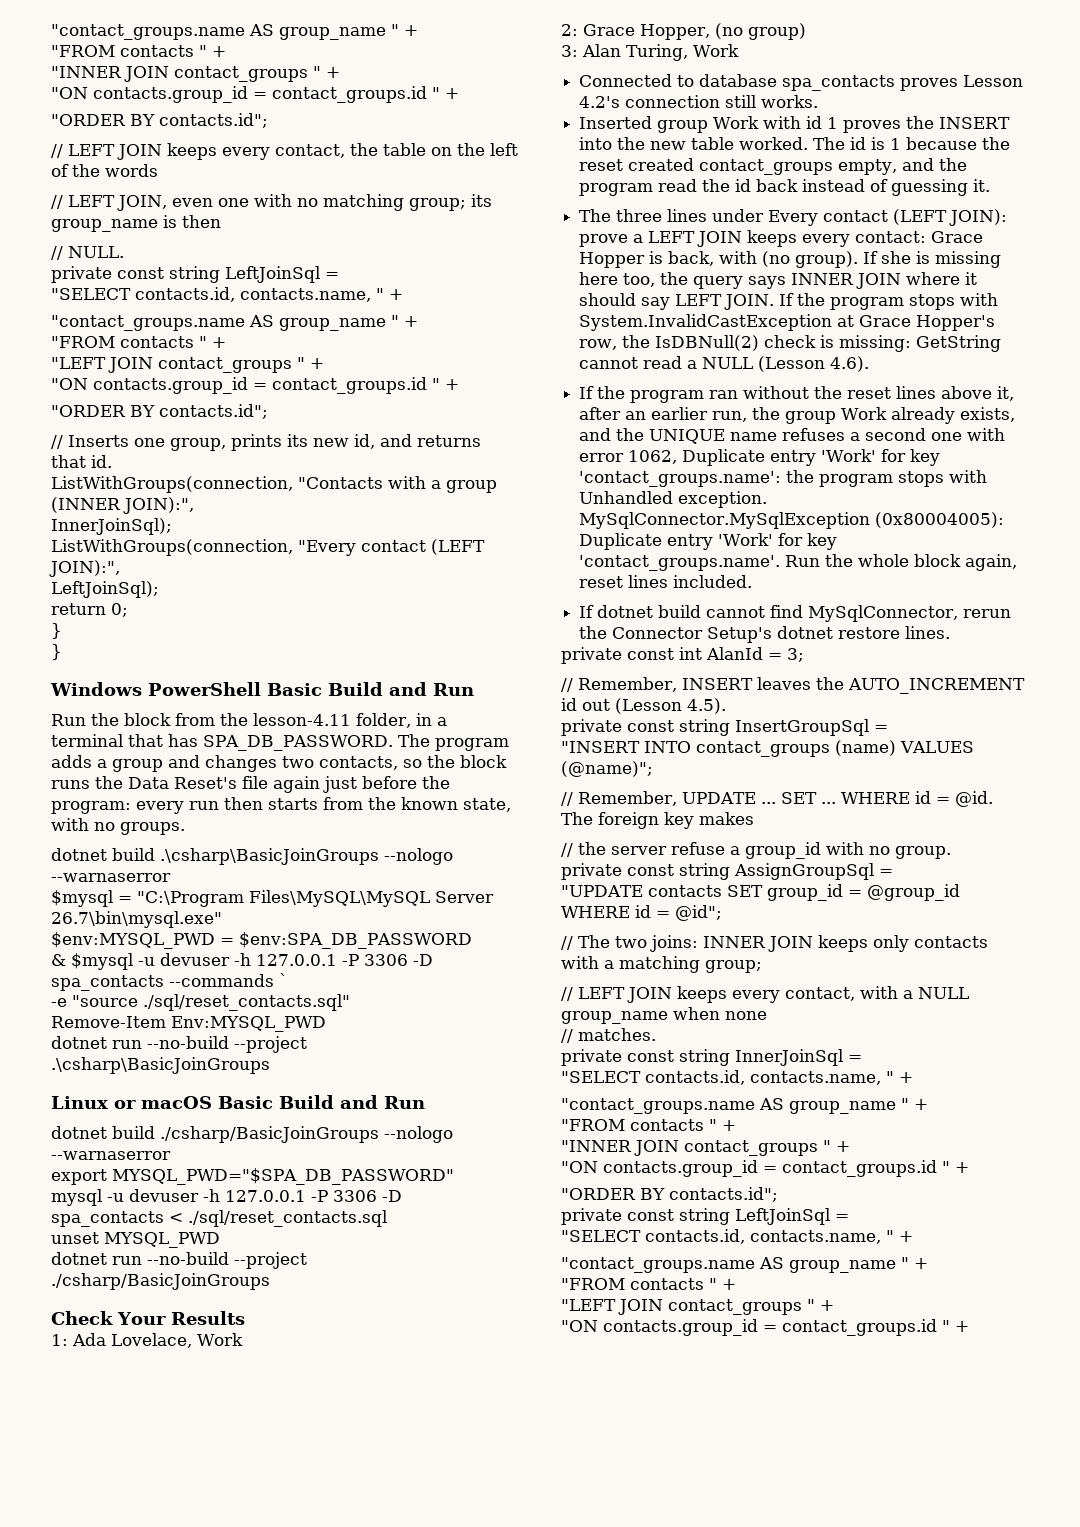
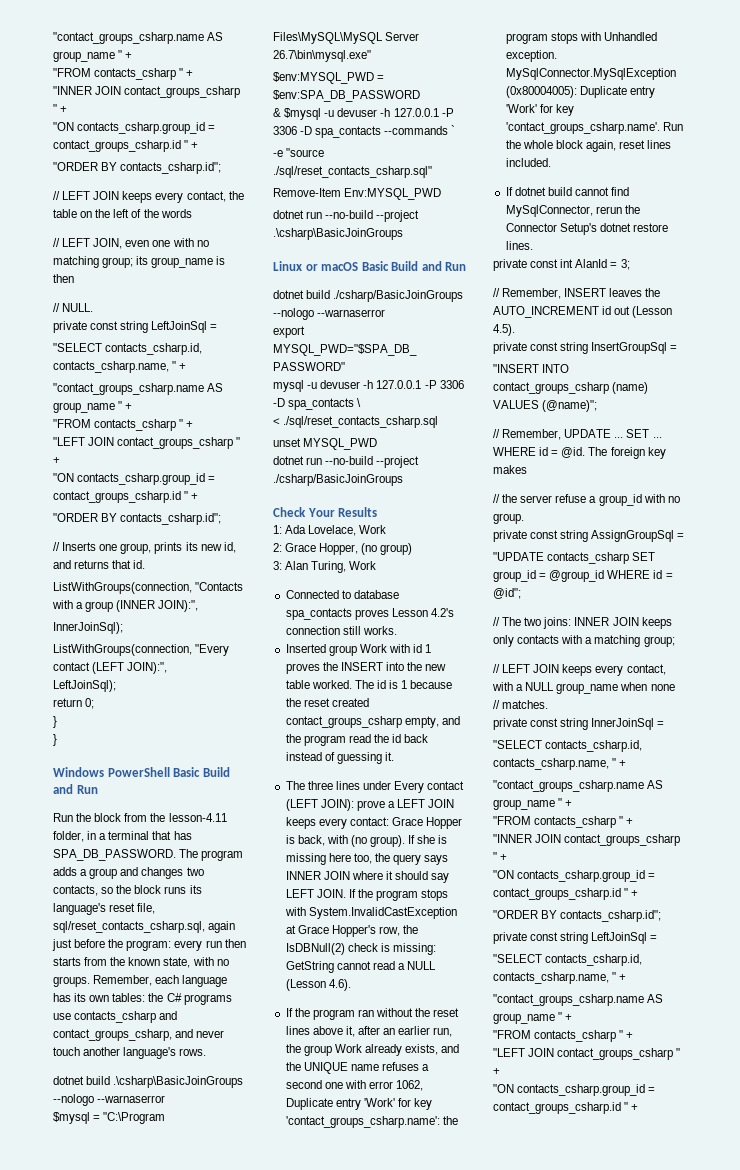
[51,24,418,40] [51,45,226,57] [51,66,340,82] [51,86,459,103] [51,113,268,128] "contact_groups.name AS group_name " + // "FROM contacts " + // "INNER JOIN contact_groups " + // "ON contacts.group_id = contact_groups.id " + // "ORDER BY contacts.id"; -> [53,32,224,44] [53,50,133,62] [53,68,194,80] [53,86,241,98] [53,104,68,113] [53,122,216,134] [53,140,199,152] [53,162,222,174] "contact_groups_csharp.name AS group_name " + // "FROM contacts_csharp " + // "INNER JOIN contact_groups_csharp " + // "ON contacts_csharp.group_id = contact_groups_csharp.id " + // "ORDER BY contacts_csharp.id";
[135,287,403,302] [51,315,418,331] [51,336,226,348] [51,357,324,373] [51,377,459,394] [51,404,268,419] contacts.id, contacts.name, " + // "contact_groups.name AS group_name " + // "FROM contacts " + // "LEFT JOIN contact_groups " + // "ON contacts.group_id = contact_groups.id " + // "ORDER BY contacts.id"; -> [105,343,203,355] [53,361,187,373] [53,383,224,395] [53,401,133,413] [53,419,194,431] [53,437,241,449] [53,457,60,464] [53,473,216,485] [53,491,199,503] [53,513,222,525] contacts_csharp.id, contacts_csharp.name, " + // "contact_groups_csharp.name AS group_name " + // "FROM contacts_csharp " + // "LEFT JOIN contact_groups_csharp " + // "ON contacts_csharp.group_id = contact_groups_csharp.id " + // "ORDER BY contacts_csharp.id";
[95,776,268,789] the Data Reset's file -> [189,885,202,894] [53,903,156,915] [53,921,205,933] its language's reset file, sql/reset_contacts_csharp.sql,
(185, 828) none -> [93,975,228,987] [53,993,232,1005] [53,1011,178,1023] [53,1029,225,1041] [53,1047,207,1059] Remember, each language has its own tables: the C# programs use contacts_csharp and contact_groups_csharp, and never touch another language's rows.
[143,994,350,1011] ./sql/reset_contacts.sql" -> [273,166,432,178] ./sql/reset_contacts_csharp.sql"
[169,1210,387,1227] < ./sql/reset_contacts.sql -> [357,398,362,407] [273,416,439,428] \ // < ./sql/reset_contacts_csharp.sql
[699,159,834,175] contact_groups -> [285,716,402,728] contact_groups_csharp
[579,471,782,487] 'contact_groups.name': -> [285,1116,440,1128] 'contact_groups_csharp.name':
[579,555,781,571] 'contact_groups.name'. -> [505,122,660,134] 'contact_groups_csharp.name'.
[696,741,830,757] contact_groups -> [493,382,609,394] contact_groups_csharp
[647,885,722,897] contacts -> [547,552,630,564] contacts_csharp
[645,1070,913,1085] [561,1098,928,1114] [561,1119,736,1131] [561,1140,850,1156] [561,1160,969,1177] [561,1187,778,1202] [561,1208,849,1225] [561,1229,913,1244] [561,1257,928,1273] [561,1278,736,1290] [561,1299,834,1315] [561,1319,937,1336] contacts.id, contacts.name, " + // "contact_groups.name AS group_name " + // "FROM contacts " + // "INNER JOIN contact_groups " + // "ON contacts.group_id = contact_groups.id " + // "ORDER BY contacts.id"; // private const string LeftJoinSql = // "SELECT contacts.id, contacts.name, " + // "contact_groups.name AS group_name " + // "FROM contacts " + // "LEFT JOIN contact_groups " + // "ON contacts.group_id = contact_groups.id -> [545,740,643,752] [493,758,627,770] [493,780,664,792] [493,798,573,810] [493,816,634,828] [493,834,681,846] [493,852,508,861] [493,870,656,882] [493,888,639,900] [493,910,662,922] [493,932,658,944] [493,954,643,966] [493,972,627,984] [493,994,664,1006] [493,1012,573,1024] [493,1030,634,1042] [493,1048,681,1060] [493,1068,500,1075] [493,1084,656,1096] [493,1102,621,1114] contacts_csharp.id, contacts_csharp.name, " + // "contact_groups_csharp.name AS group_name " + // "FROM contacts_csharp " + // "INNER JOIN contact_groups_csharp " + // "ON contacts_csharp.group_id = contact_groups_csharp.id " + // "ORDER BY contacts_csharp.id"; // private const string LeftJoinSql = // "SELECT contacts_csharp.id, contacts_csharp.name, " + // "contact_groups_csharp.name AS group_name " + // "FROM contacts_csharp " + // "LEFT JOIN contact_groups_csharp " + // "ON contacts_csharp.group_id = contact_groups_csharp.id

